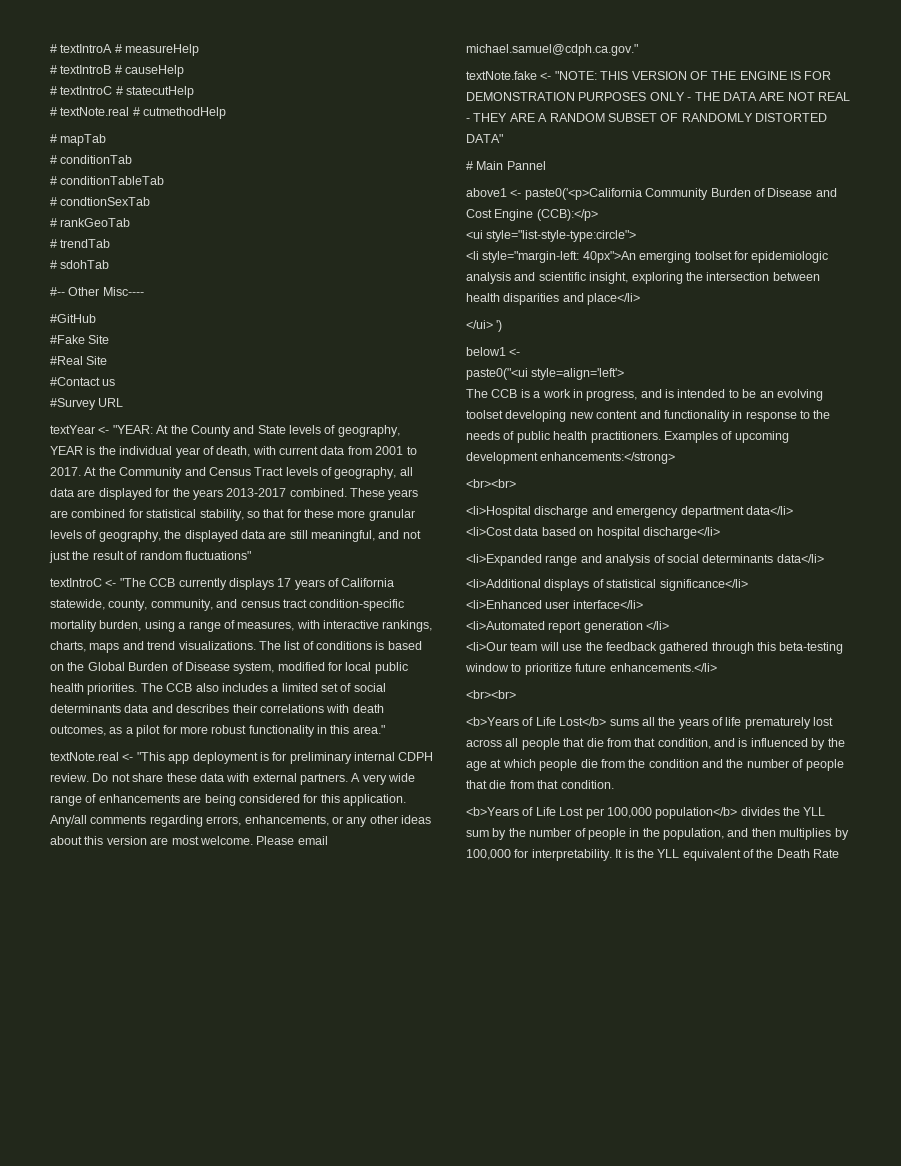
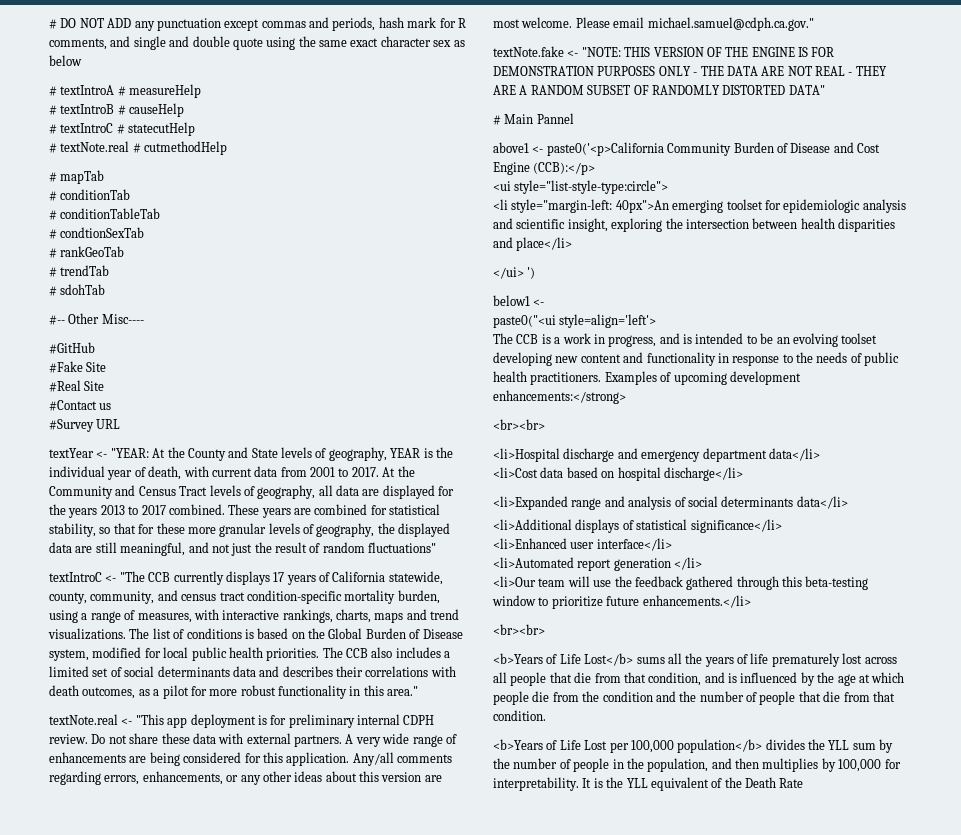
[50,44,57,53] # -> [49,17,466,31] [49,36,465,50] [49,55,82,66] [49,86,57,96] # DO NOT ADD any punctuation except commas and periods, hash mark for R comments, and single and double quote using the same exact character sex as below // #
[226,488,287,497] 2013-2017 -> [100,505,166,515] 2013 to 2017

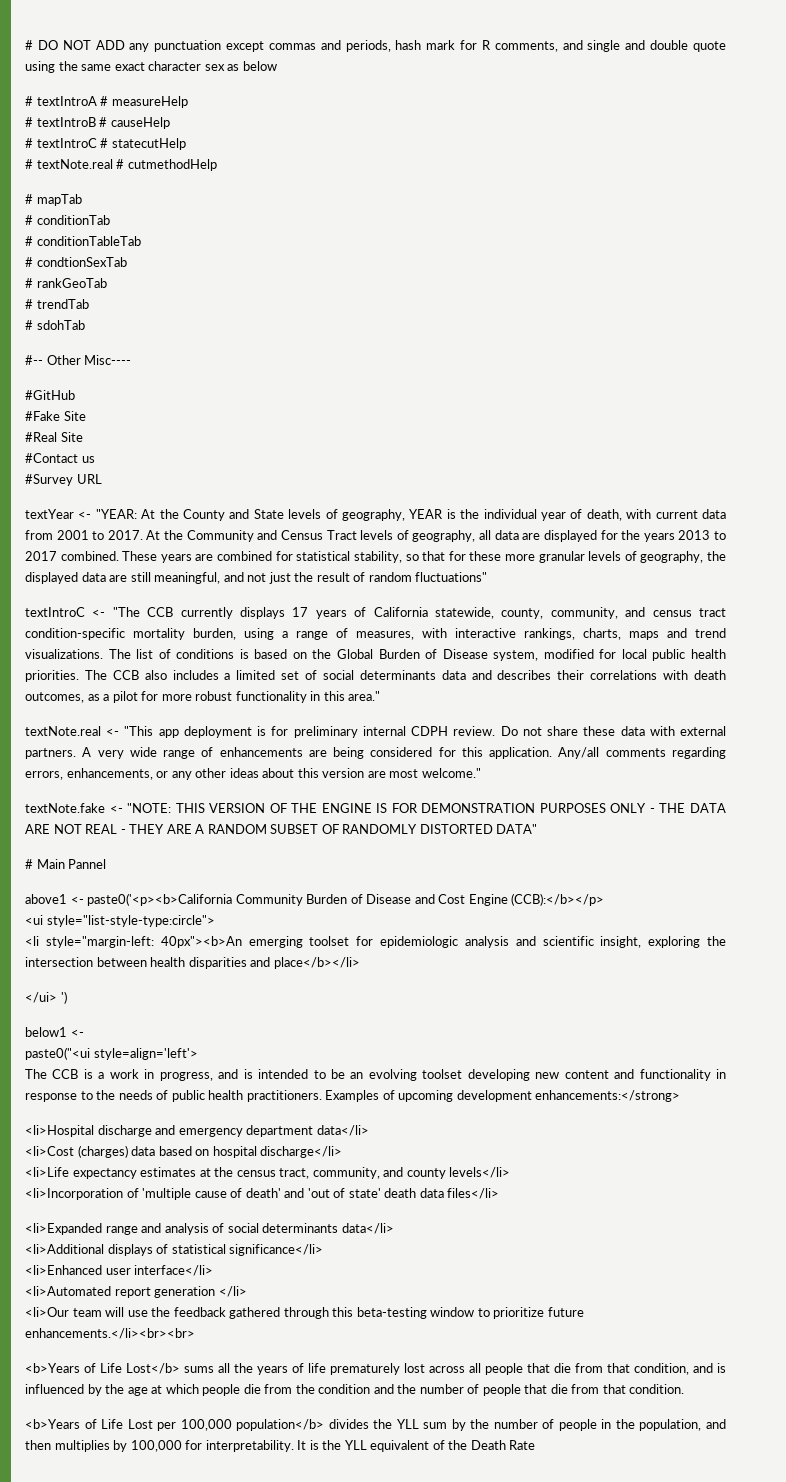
[521,17,814,31] welcome. Please email michael.samuel@cdph.ca.gov." -> [421,768,481,778] welcome."
[546,142,664,156] paste0('<p>California -> [87,893,233,906] paste0('<p><b>California
[533,162,596,175] (CCB):</p> -> [511,893,605,906] (CCB):</b></p>
[615,200,669,213] 40px">An -> [160,936,242,948] 40px"><b>An
[516,237,573,251] place</li> -> [273,957,360,969] place</b></li>
[493,419,545,430] // <br><br> -> (681, 1096) none
(538, 472) none -> [77,1145,128,1158] (charges)
(743, 474) none -> [25,1167,511,1179] [25,1188,500,1200] // <li>Life expectancy estimates at the census tract, community, and county levels</li> // <li>Incorporation of 'multiple cause of death' and 'out of state' death data files</li>
[642,595,751,608] [493,624,545,635] enhancements.</li> // <br><br> -> [25,1328,195,1339] enhancements.</li><br><br>

